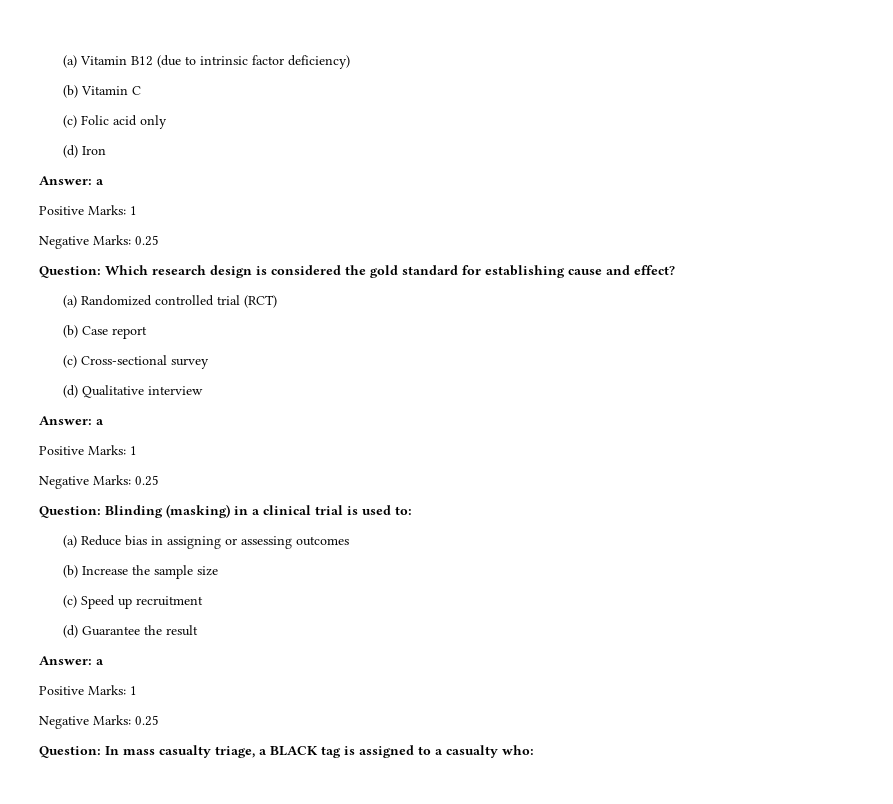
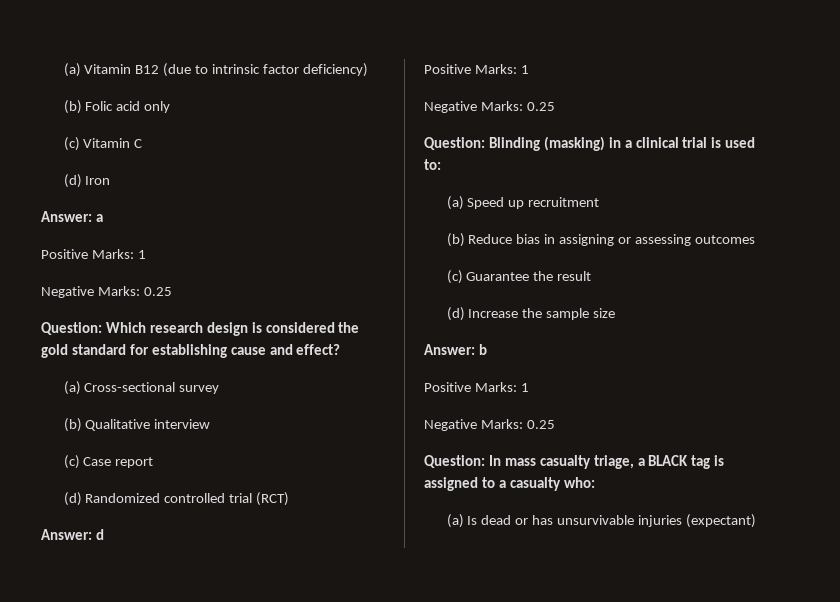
[80,86,141,95] [62,115,77,128] Vitamin C // (c) -> (82, 107) none
(167, 122) none -> [63,137,143,151] // (c) Vitamin C
[80,295,277,308] [62,325,147,339] [62,355,209,369] [62,385,203,398] [39,416,104,425] Randomized controlled trial (RCT) // (b) Case report // (c) Cross-sectional survey // (d) Qualitative interview // Answer: a -> [84,382,220,394] [63,418,211,432] [63,455,154,469] [63,492,290,506] [41,529,104,540] Cross-sectional survey // (b) Qualitative interview // (c) Case report // (d) Randomized controlled trial (RCT) // Answer: d
(77, 541) none -> [467,197,600,209] [446,233,465,247] Speed up recruitment // (b)
[62,565,78,578] (b) -> [446,270,592,284] [446,307,465,321] (c) Guarantee the result // (d)
[62,595,203,609] [62,625,198,638] [39,656,104,665] // (c) Speed up recruitment // (d) Guarantee the result // Answer: a -> [424,344,487,355] // Answer: b
(534, 750) none -> [446,514,756,528] // (a) Is dead or has unsurvivable injuries (expectant)

